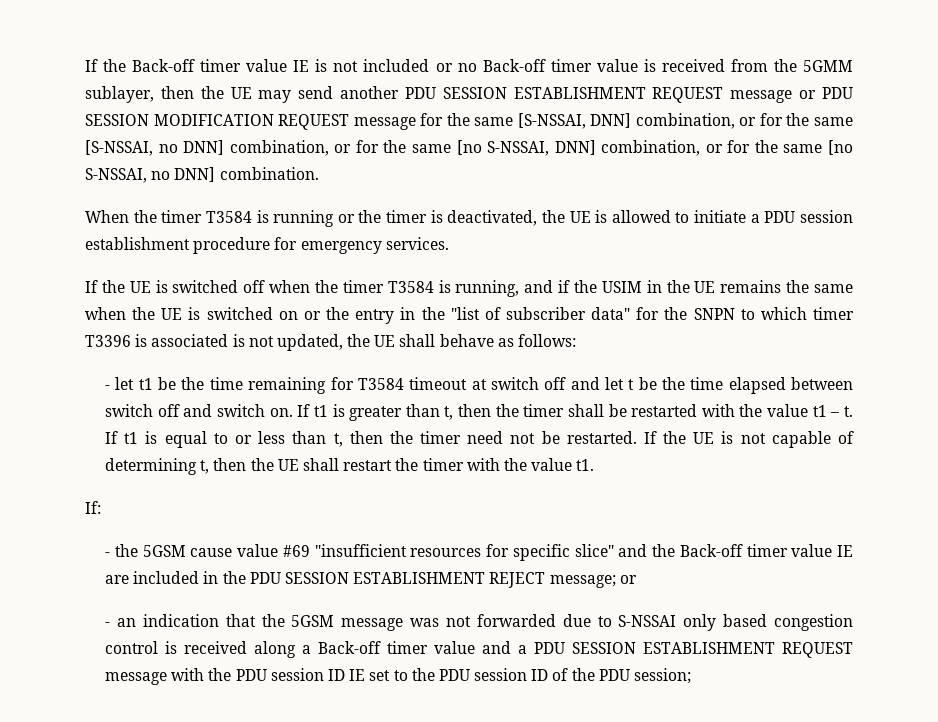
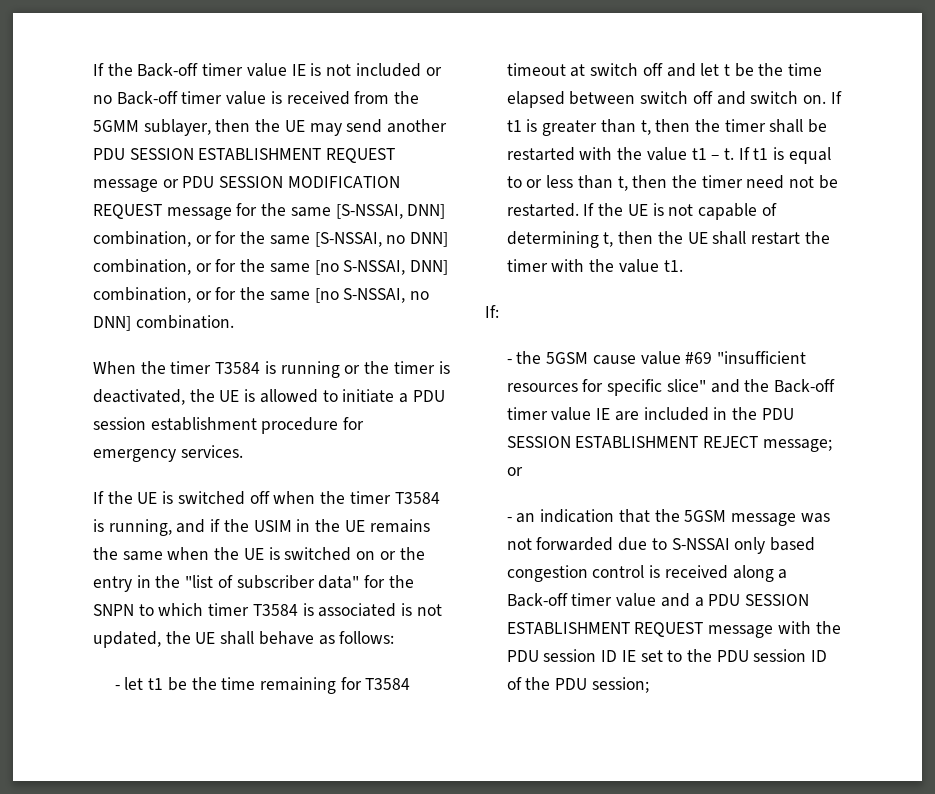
[85,335,131,347] T3396 -> [252,604,298,616] T3584

